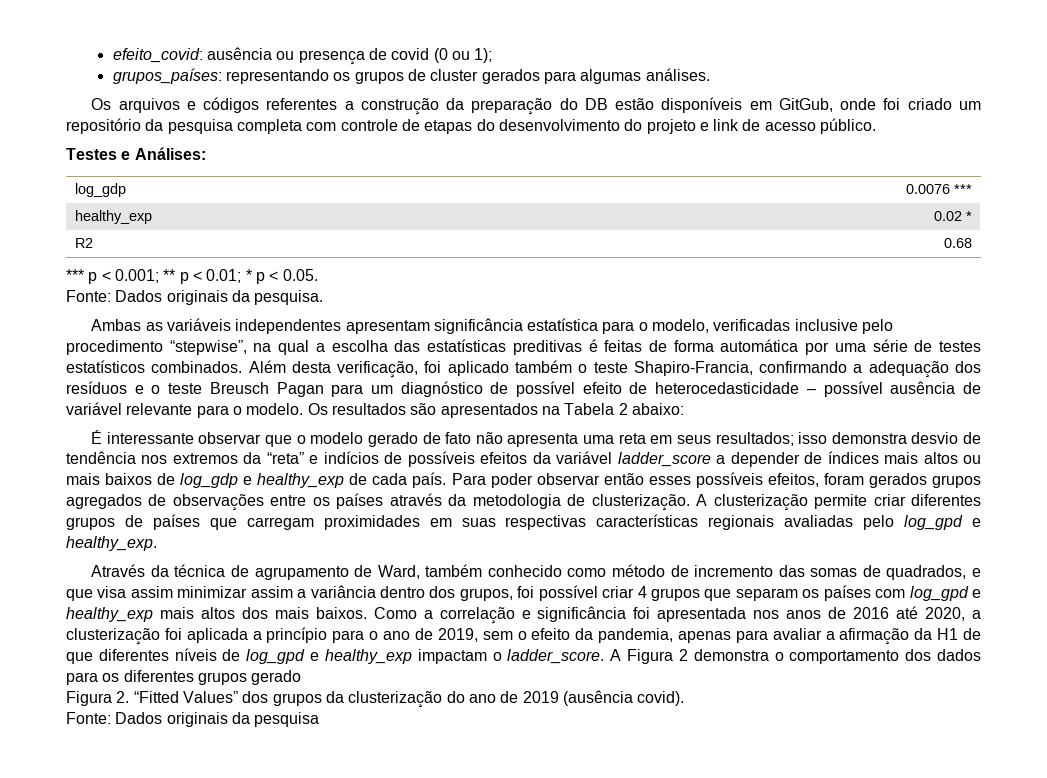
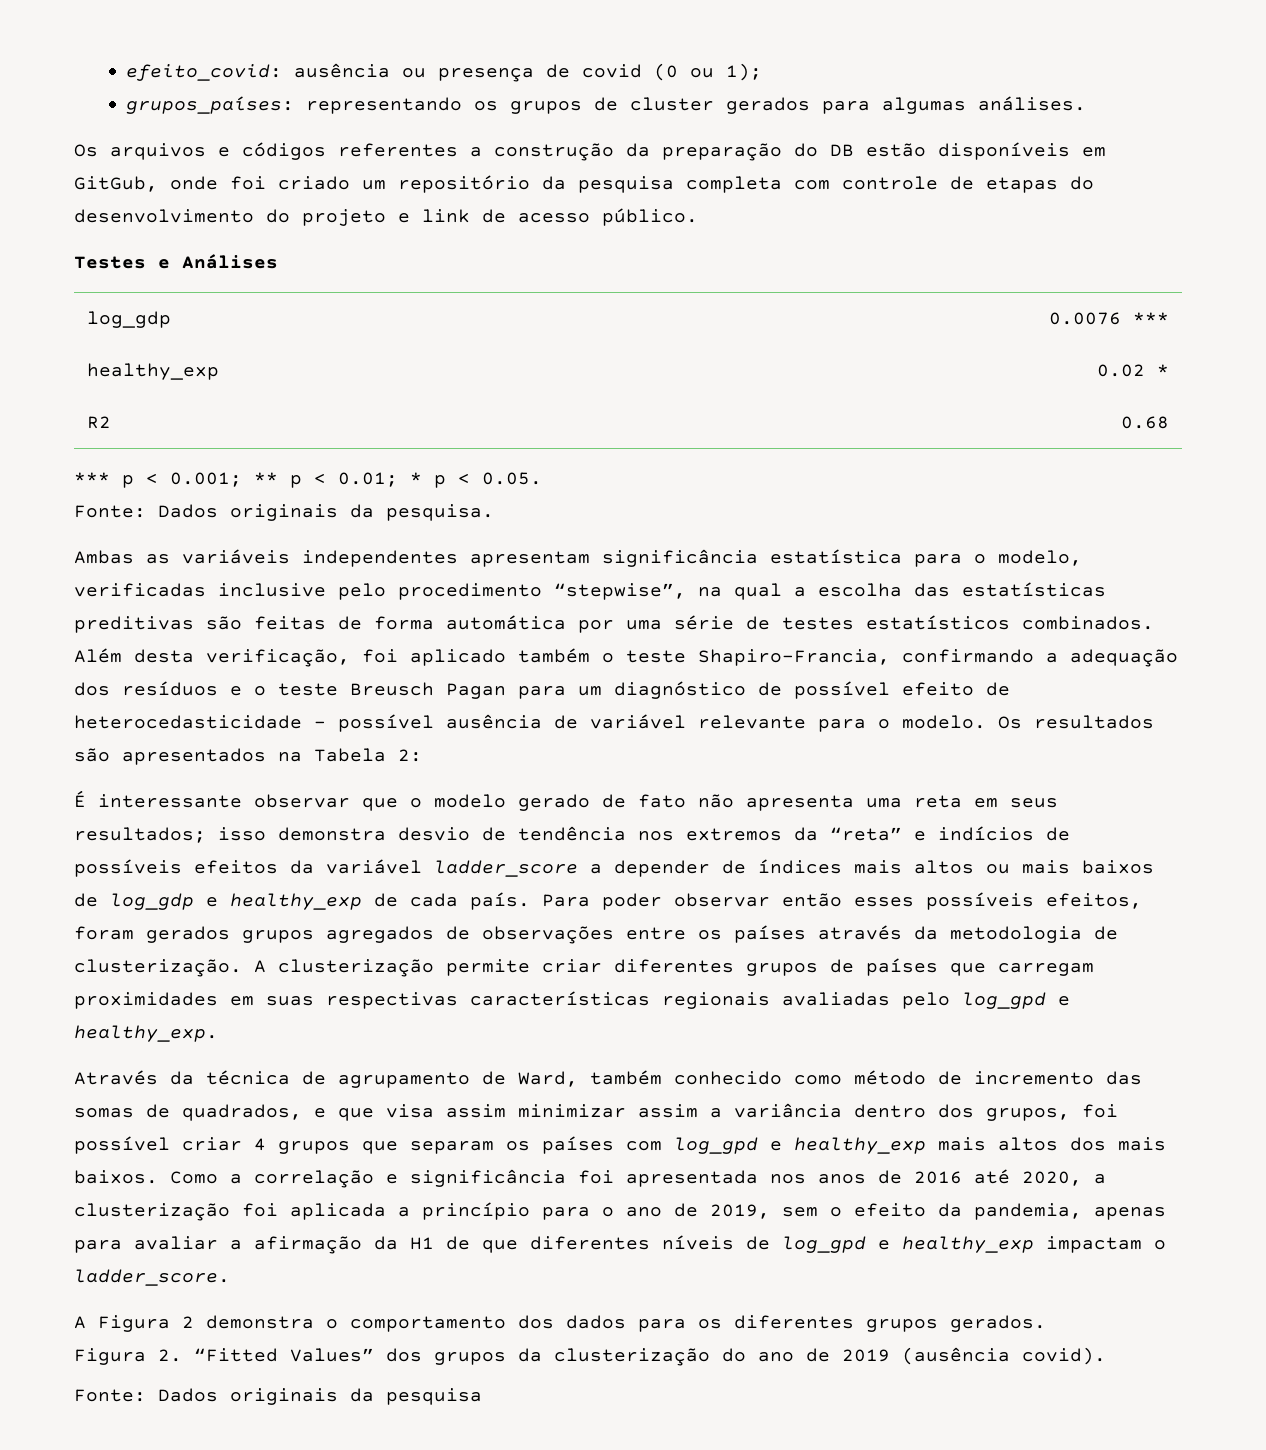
[134,147,206,160] Análises: -> [182,254,278,269] Análises
[588,339,598,352] é -> [206,616,242,630] são
[618,403,684,415] 2 abaixo: -> [398,749,422,762] 2:
(605, 656) none -> (230, 1277) //
[251,670,302,685] gerado -> [950,1315,1046,1332] gerados.

